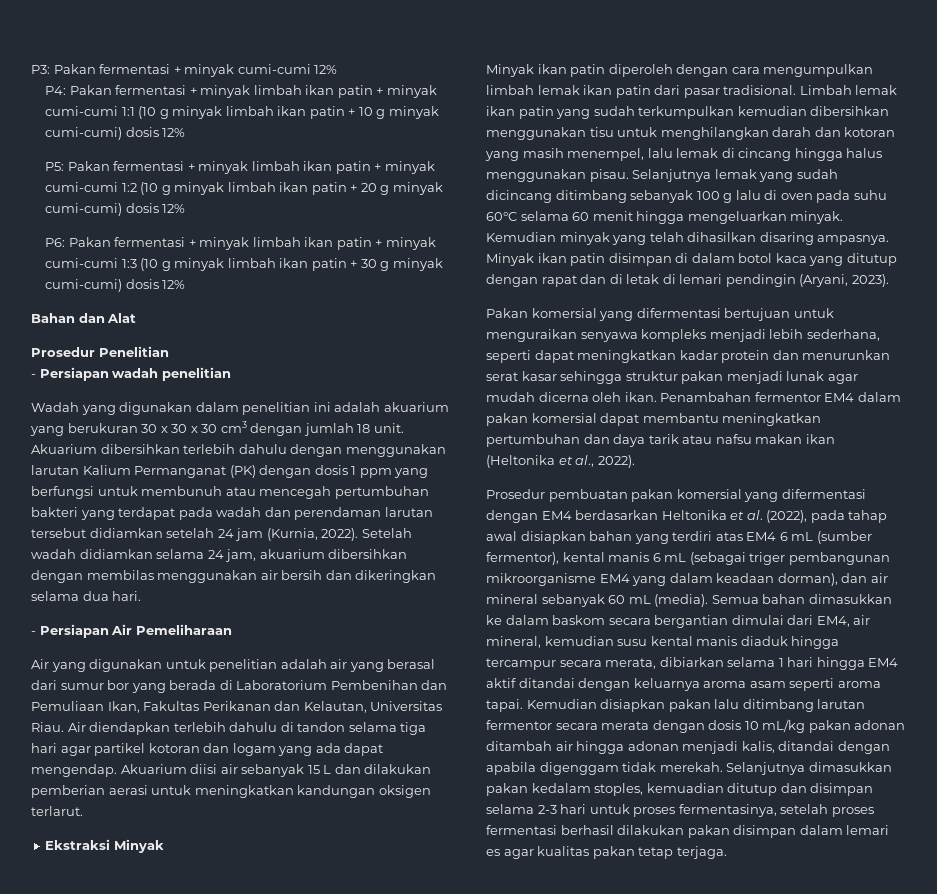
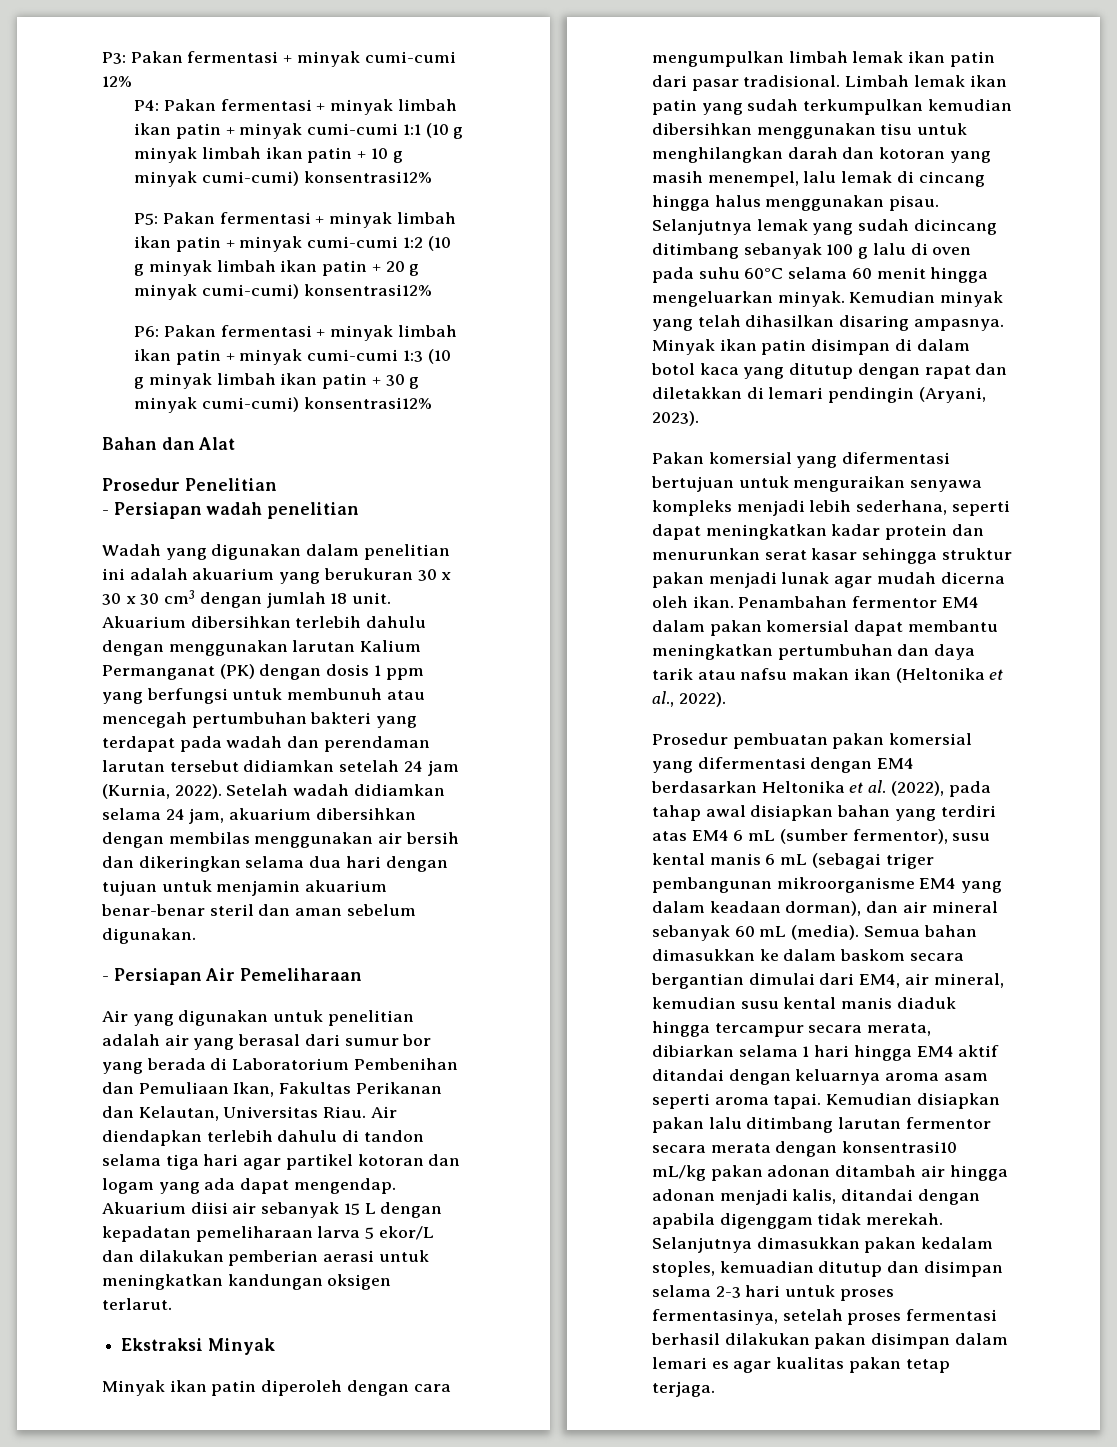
[125,127,186,137] dosis 12% -> [303,171,432,183] konsentrasi12%
[125,203,186,213] dosis 12% -> [303,284,432,296] konsentrasi12%
[125,279,186,289] dosis 12% -> [303,397,432,409] konsentrasi12%
[112,591,142,601] hari. -> [345,856,448,872] [102,880,388,896] [101,904,416,916] [102,928,196,944] hari dengan tujuan untuk menjamin akuarium benar-benar steril dan aman sebelum digunakan.
(332, 769) none -> [380,1202,443,1218] [102,1226,434,1242] dengan kepadatan pemeliharaan larva 5 ekor/L
[609,274,660,284] di letak -> [652,387,742,399] diletakkan
(559, 558) none -> [952,833,991,841] susu
[708,720,759,730] dosis 10 -> [842,1141,958,1153] konsentrasi10

